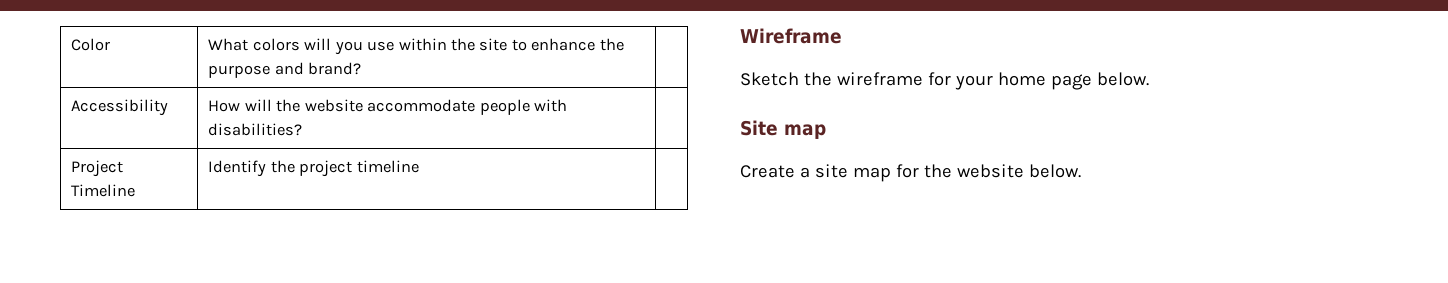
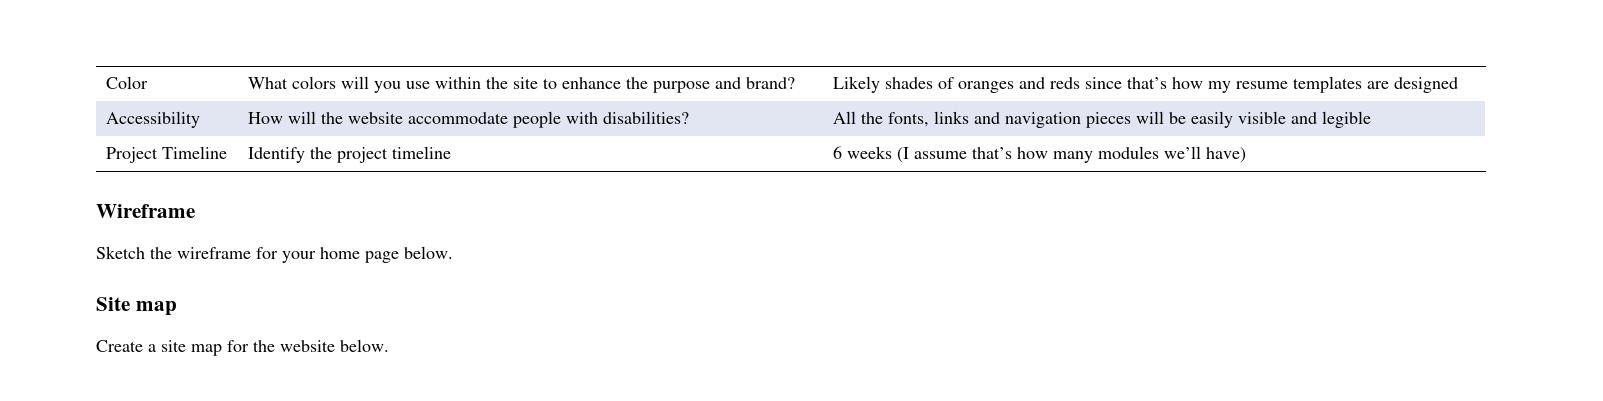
(362, 68) none -> [832,76,1458,93] Likely shades of oranges and reds since that’s how my resume templates are designed
(303, 129) none -> [832,111,1371,128] All the fonts, links and navigation pieces will be easily visible and legible
(419, 166) none -> [832,146,1246,163] 6 weeks (I assume that’s how many modules we’ll have)

